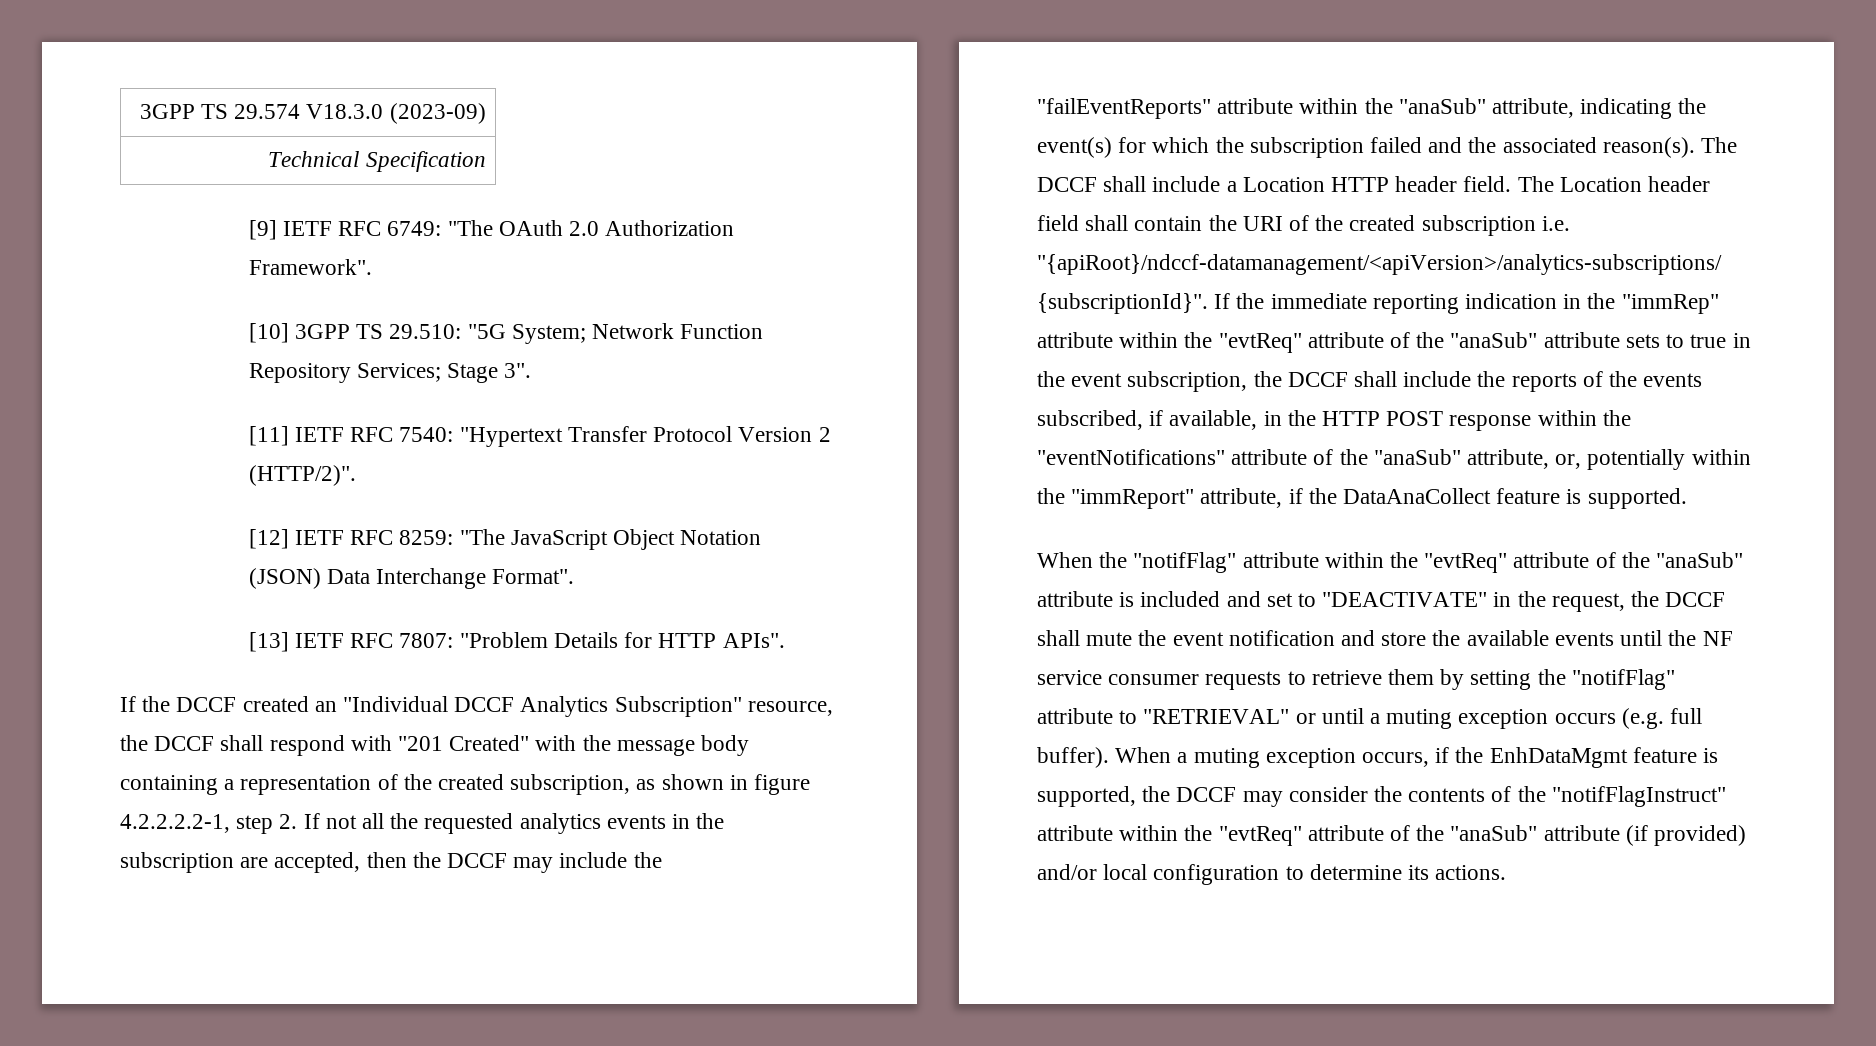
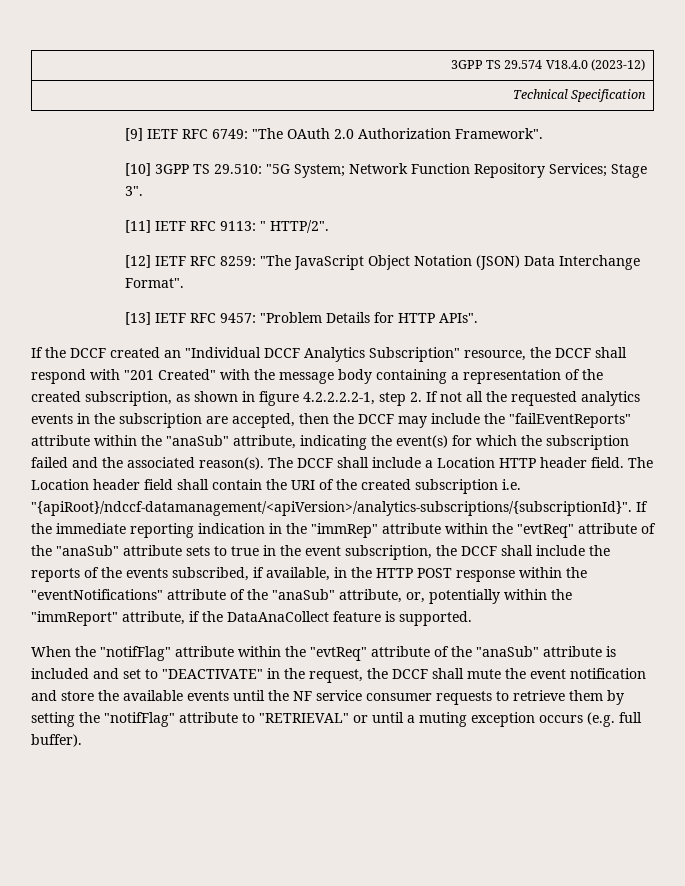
[306,103,486,124] V18.3.0 (2023-09) -> [545,59,646,71] V18.4.0 (2023-12)
[399,426,831,447] [248,465,356,486] 7540: "Hypertext Transfer Protocol Version 2 (HTTP/2)". -> [220,220,330,233] 9113: " HTTP/2".
[399,633,454,648] 7807: -> [220,313,257,323] 9457:
[1115,747,1719,768] [1037,786,1726,807] [1037,825,1747,846] [1037,864,1507,885] When a muting exception occurs, if the EnhDataMgmt feature is supported, the DCCF may consider the contents of the "notifFlagInstruct" attribute within the "evtReq" attribute of the "anaSub" attribute (if provided) and/or local configuration to determine its actions. -> (82, 740) none

